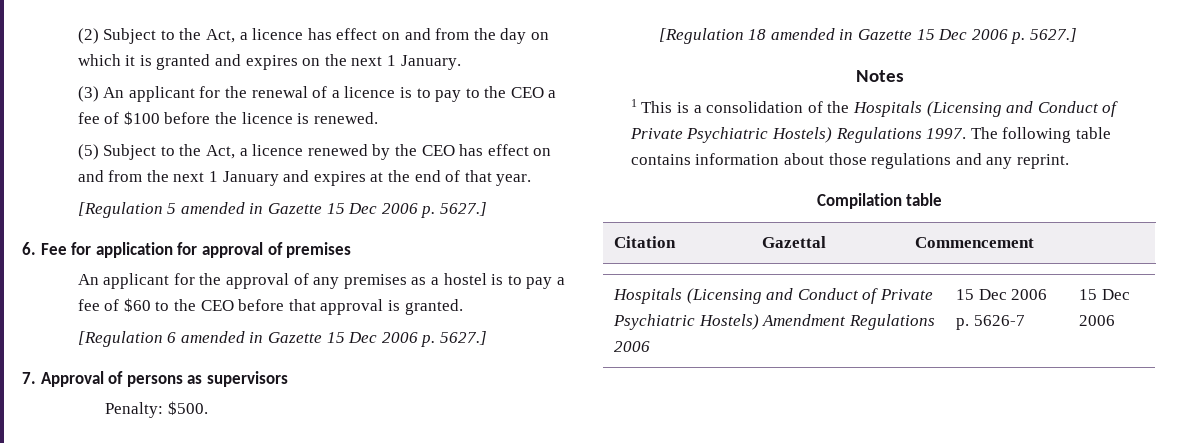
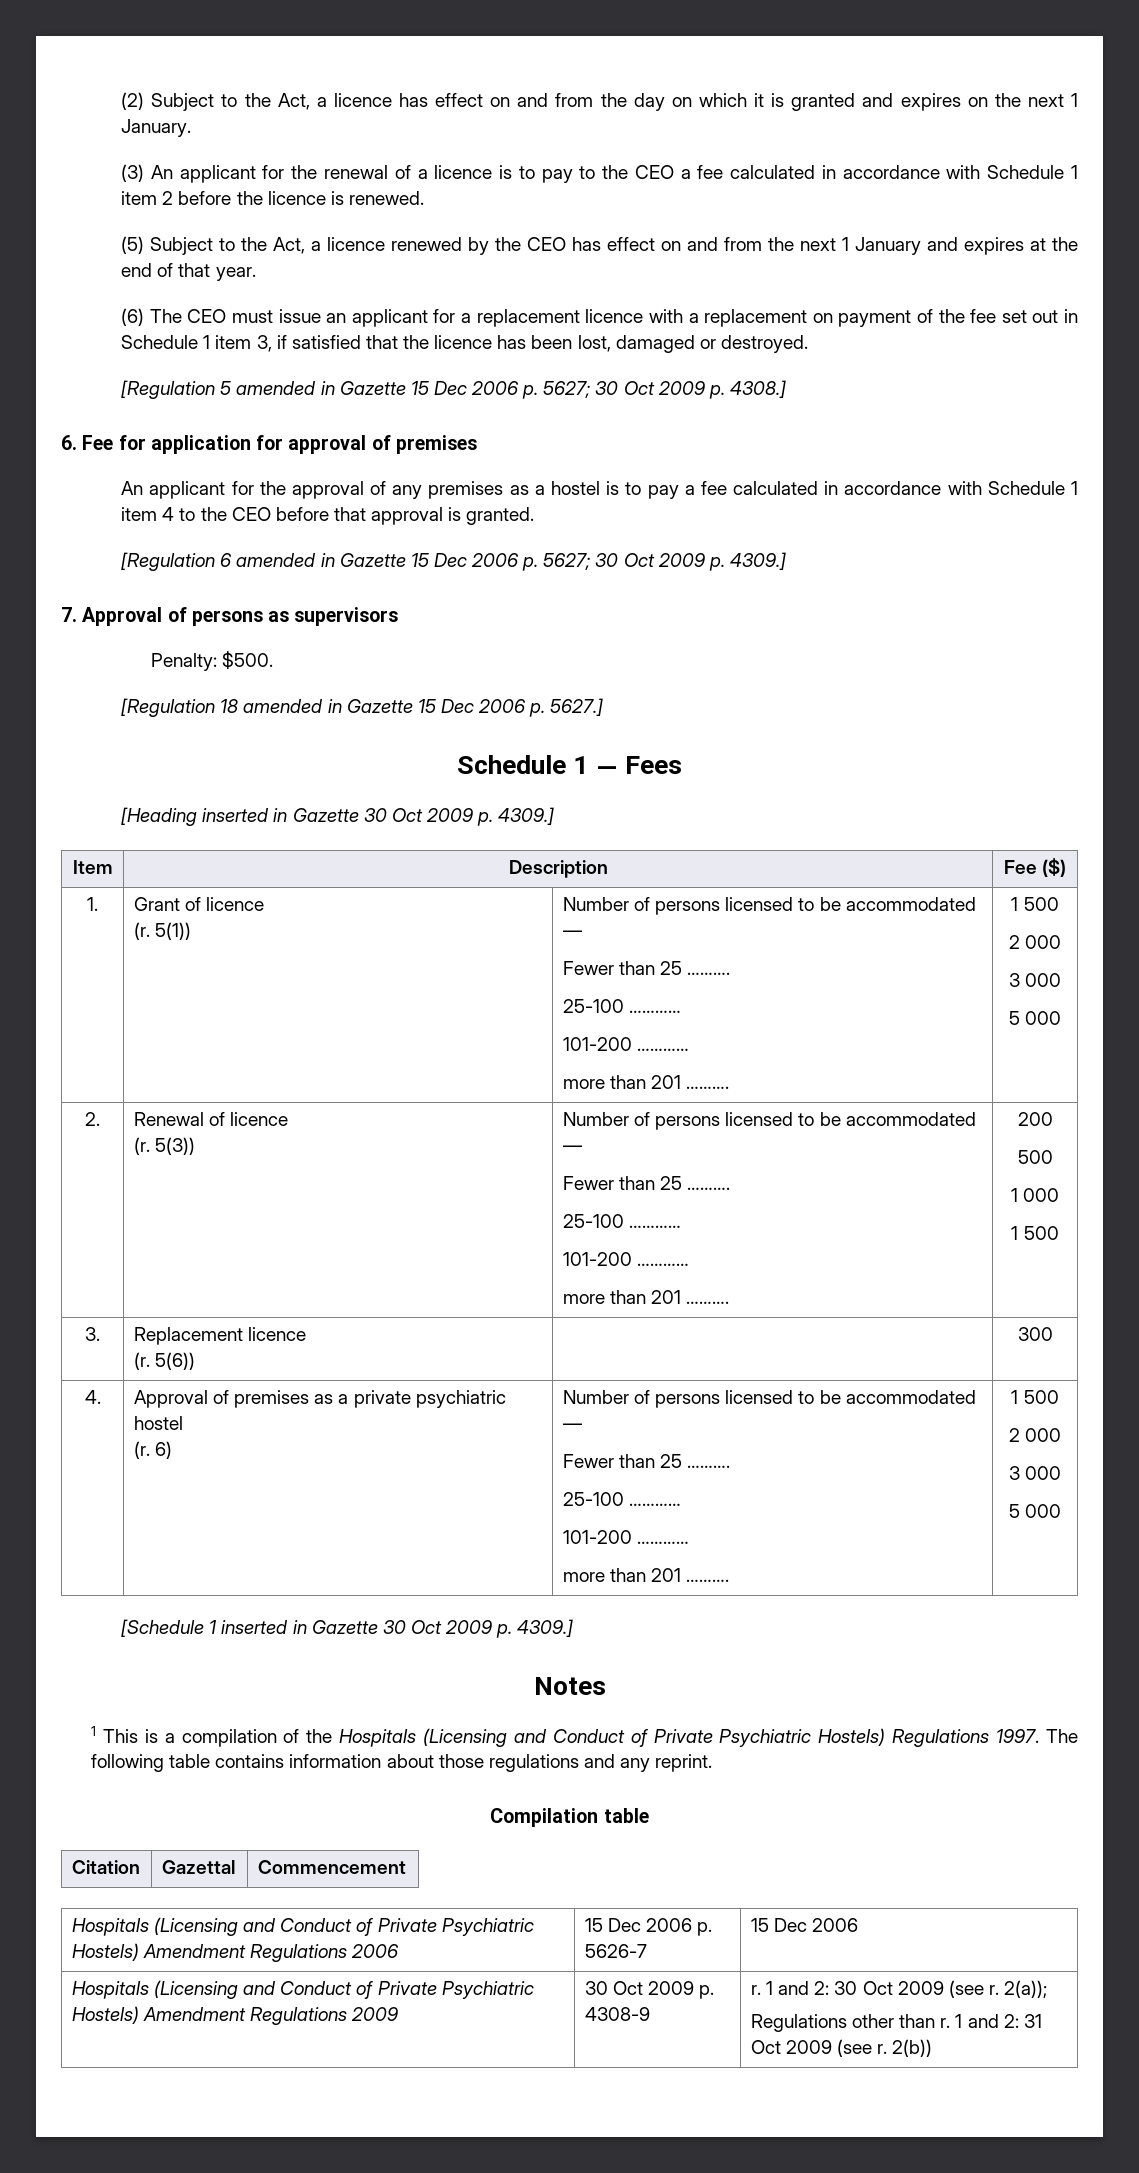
[104,111,160,125] of $100 -> [730,165,1078,179] [121,191,174,205] calculated in accordance with Schedule 1 item 2
(532, 180) none -> [121,308,1078,327] [121,335,808,353] // (6) The CEO must issue an applicant for a replacement licence with a replacement on payment of the fee set out in Schedule 1 item 3, if satisfied that the licence has been lost, damaged or destroyed.
[439,202,487,216] 5627.] -> [543,380,786,399] 5627; 30 Oct 2009 p. 4308.]
[104,298,151,312] of $60 -> [733,481,1078,495] [121,507,175,521] calculated in accordance with Schedule 1 item 4
[439,331,487,345] 5627.] -> [543,552,786,571] 5627; 30 Oct 2009 p. 4309.]
(1077, 35) none -> [457,755,682,774] [121,807,555,826] [72,860,113,874] [508,860,608,878] [1003,858,1067,877] [87,897,98,911] [133,897,265,911] [133,922,191,940] [562,897,976,915] [562,930,582,937] [562,961,731,975] [562,999,681,1013] [562,1037,689,1051] [562,1075,730,1089] [1011,897,1059,911] [1008,935,1062,949] [1008,973,1062,987] [1008,1011,1062,1025] [85,1112,100,1126] [133,1112,289,1126] [133,1137,195,1155] [562,1112,976,1130] [562,1145,582,1152] [562,1176,731,1190] [562,1214,681,1228] [562,1252,689,1266] [562,1290,730,1304] [1017,1112,1053,1126] [1017,1150,1053,1164] [1010,1188,1060,1202] [1011,1226,1059,1240] [85,1327,100,1341] [133,1327,306,1345] [133,1352,195,1370] [1017,1327,1053,1341] [84,1390,101,1404] [133,1390,506,1408] [133,1416,183,1430] [133,1441,172,1459] [562,1390,976,1408] [562,1423,582,1430] [562,1454,731,1468] [562,1492,681,1506] [562,1530,689,1544] [562,1568,730,1582] [1011,1390,1059,1404] [1008,1428,1062,1442] [1008,1466,1062,1480] [1008,1504,1062,1518] [121,1619,574,1638] // Schedule 1 — Fees // [Heading inserted in Gazette 30 Oct 2009 p. 4309.] // Item | Description | Fee ($) // 1. | Grant of licence // (r. 5(1)) | Number of persons licensed to be accommodated — // Fewer than 25 ………. // 25-100 ………… // 101-200 ………… // more than 201 ………. | 1 500 // 2 000 // 3 000 // 5 000 // 2. | Renewal of licence // (r. 5(3)) | Number of persons licensed to be accommodated — // Fewer than 25 ………. // 25-100 ………… // 101-200 ………… // more than 201 ………. | 200 // 500 // 1 000 // 1 500 // 3. | Replacement licence // (r. 5(6)) | | 300 // 4. | Approval of premises as a private psychiatric hostel // (r. 6) | Number of persons licensed to be accommodated — // Fewer than 25 ………. // 25-100 ………… // 101-200 ………… // more than 201 ………. | 1 500 // 2 000 // 3 000 // 5 000 // [Schedule 1 inserted in Gazette 30 Oct 2009 p. 4309.]
[706,101,804,113] consolidation -> [181,1729,277,1747] compilation
(1115, 320) none -> [71,1980,534,1999] [71,2006,400,2025] [584,1981,715,1999] [584,2007,650,2021] [750,1980,1048,1998] [750,2014,1042,2032] [750,2039,933,2057] // Hospitals (Licensing and Conduct of Private Psychiatric Hostels) Amendment Regulations 2009 | 30 Oct 2009 p. 4308-9 | r. 1 and 2: 30 Oct 2009 (see r. 2(a)); // Regulations other than r. 1 and 2: 31 Oct 2009 (see r. 2(b))

